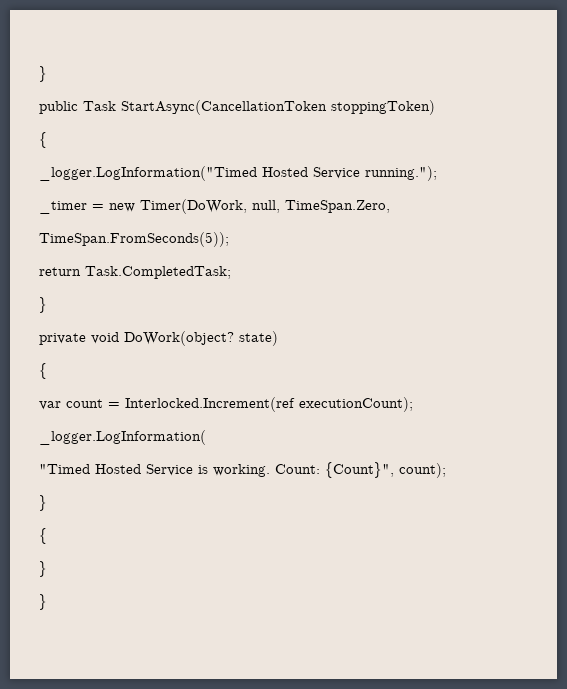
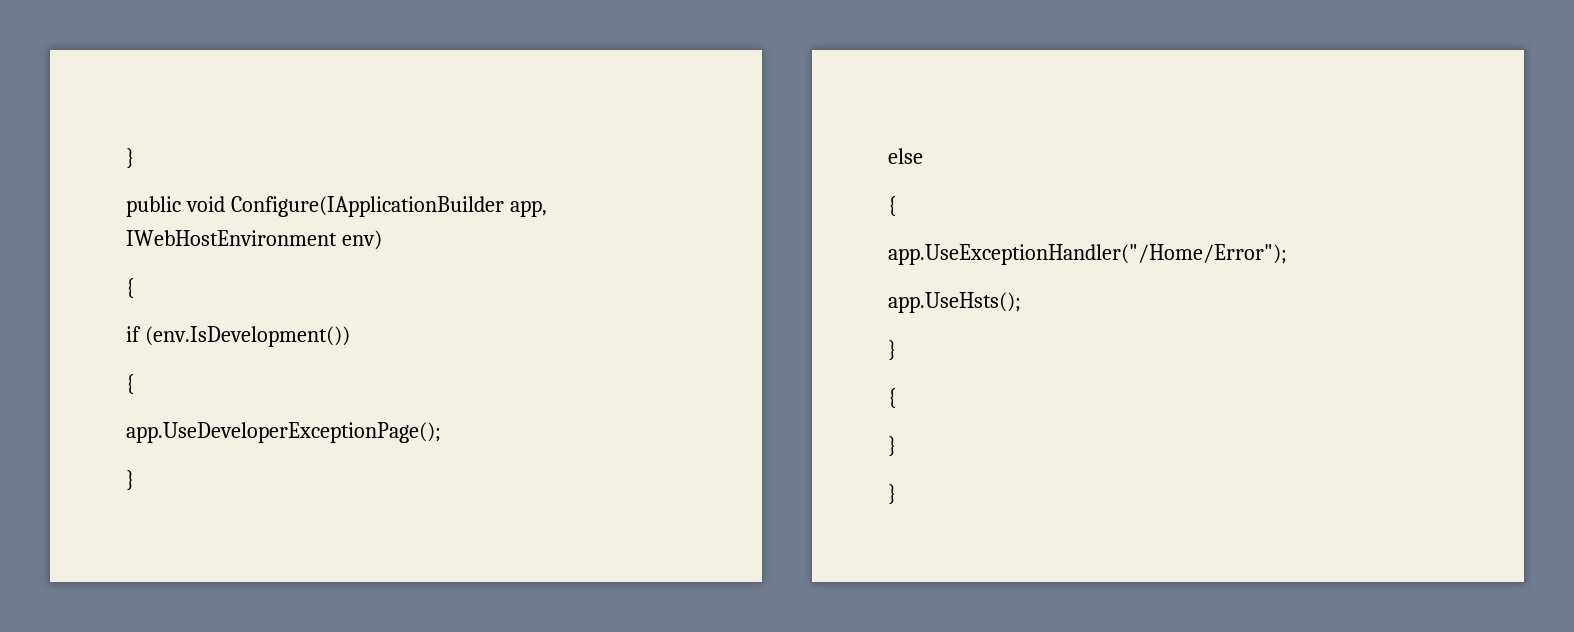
[83,100,435,115] [39,132,47,148] [39,166,437,181] [39,199,390,214] [39,232,229,247] [39,266,231,279] [39,297,47,313] [39,331,278,346] [39,363,47,379] [39,397,413,412] [39,430,206,445] [39,462,446,478] Task StartAsync(CancellationToken stoppingToken) // { // _logger.LogInformation("Timed Hosted Service running."); // _timer = new Timer(DoWork, null, TimeSpan.Zero, // TimeSpan.FromSeconds(5)); // return Task.CompletedTask; // } // private void DoWork(object? state) // { // var count = Interlocked.Increment(ref executionCount); // _logger.LogInformation( // "Timed Hosted Service is working. Count: {Count}", count); -> [185,196,547,217] [126,230,382,250] [126,278,135,299] [126,326,350,347] [126,374,135,395] [126,422,441,443] [126,470,135,491] [888,148,923,164] [888,196,897,217] [888,244,1287,265] [888,292,1021,313] void Configure(IApplicationBuilder app, IWebHostEnvironment env) // { // if (env.IsDevelopment()) // { // app.UseDeveloperExceptionPage(); // } // else // { // app.UseExceptionHandler("/Home/Error"); // app.UseHsts();

